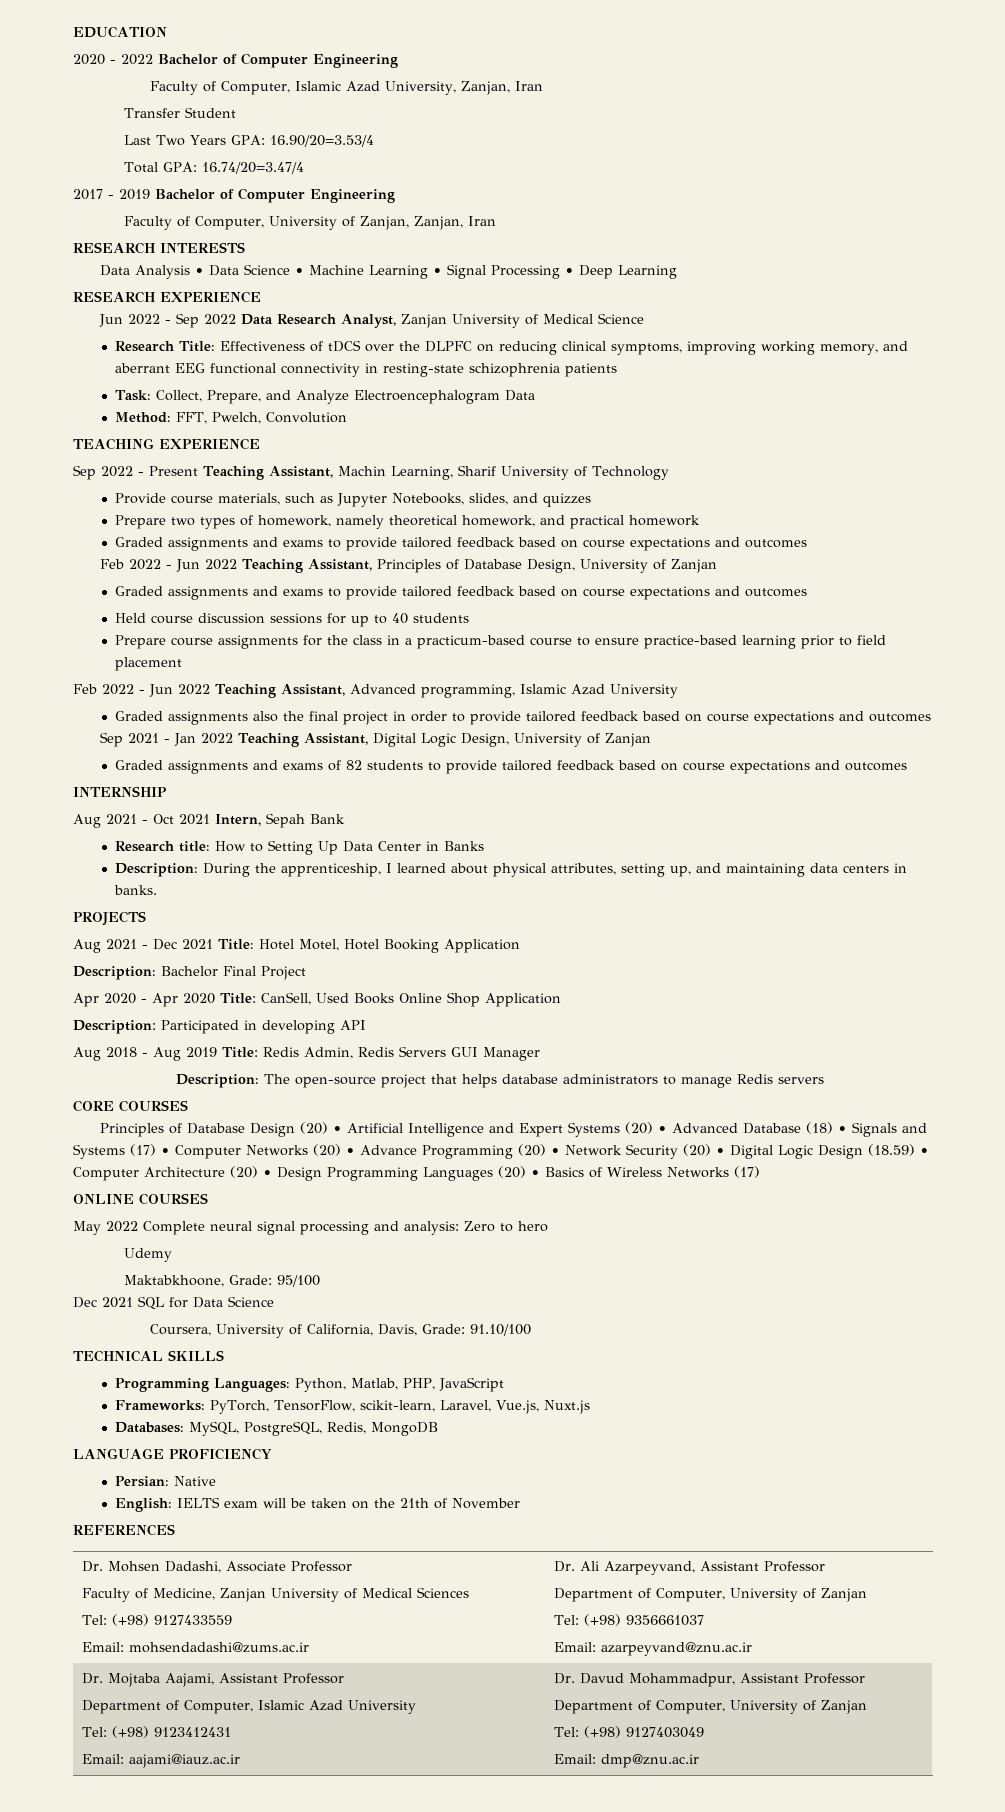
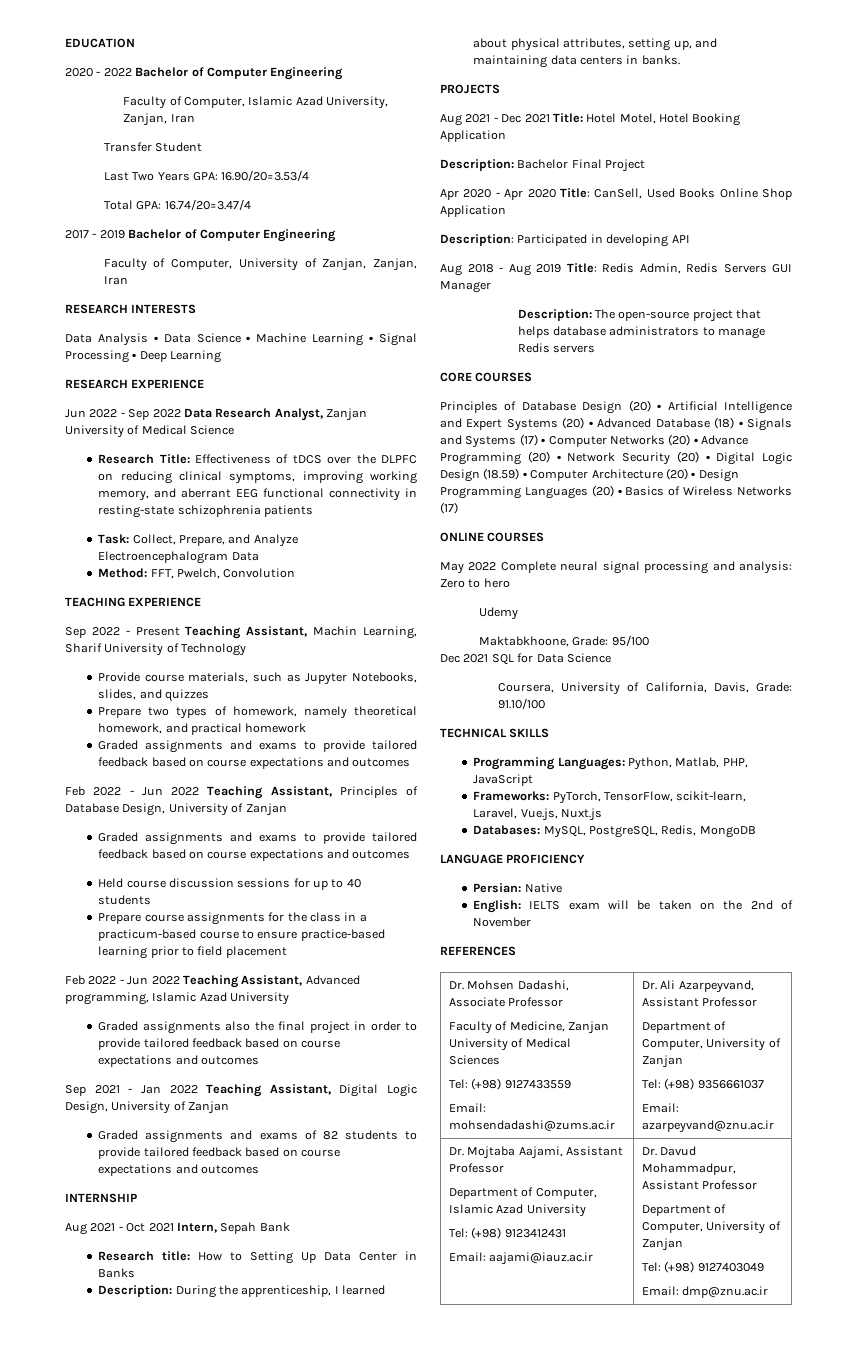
[399,1498,429,1508] 21th -> [750,900,773,910] 2nd

